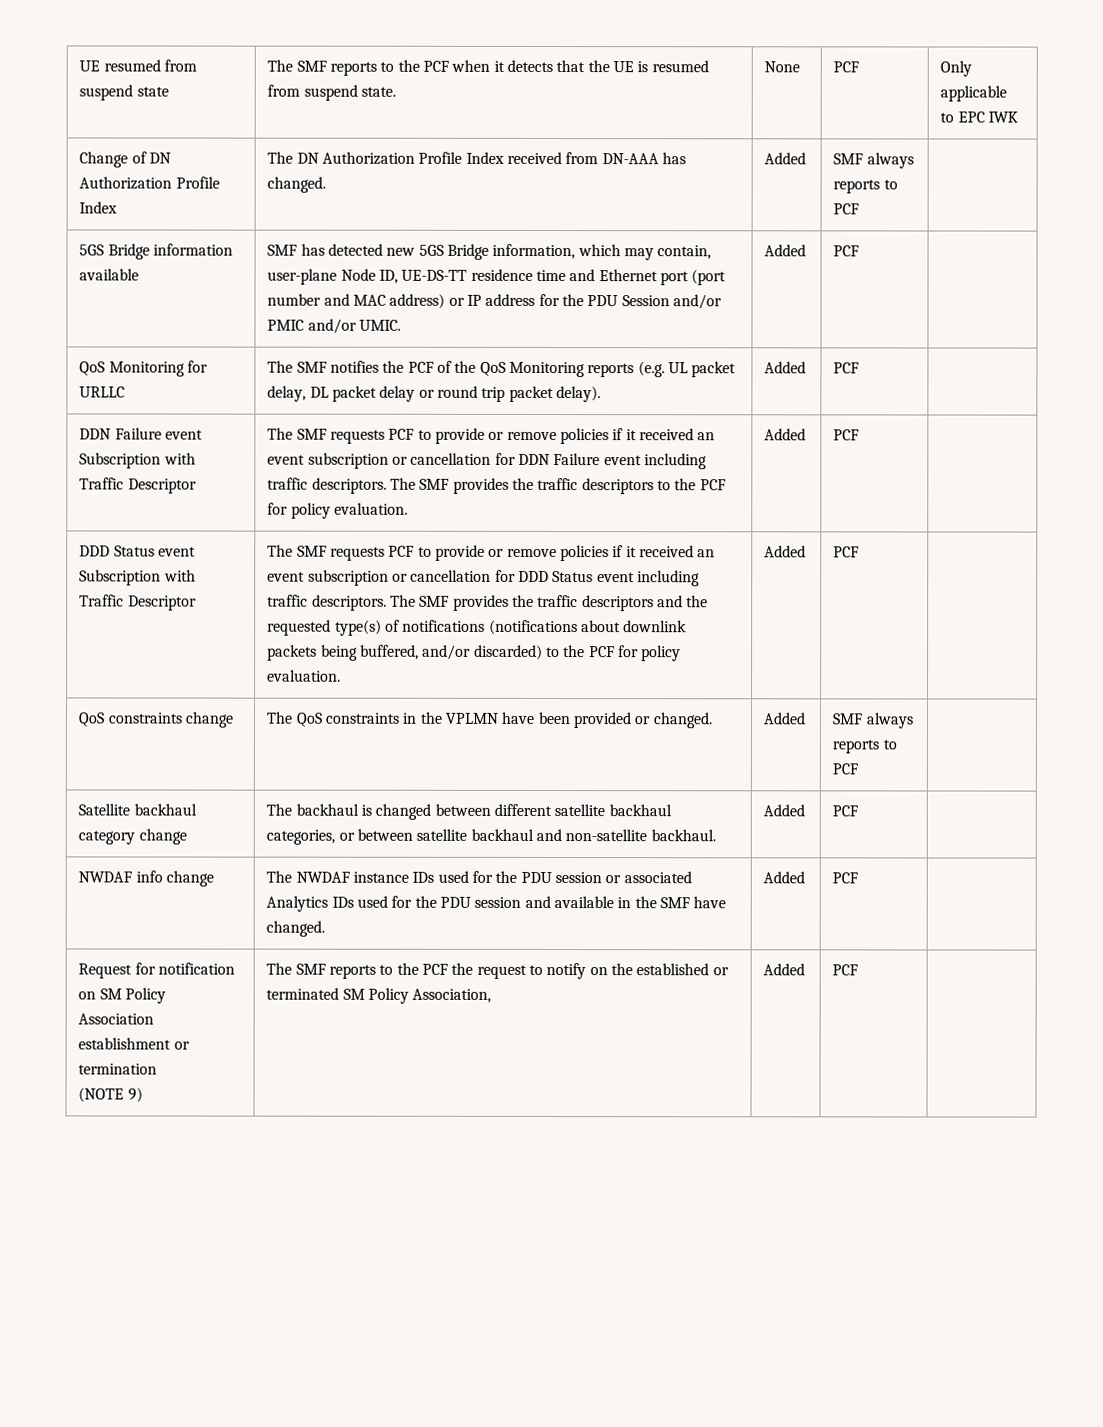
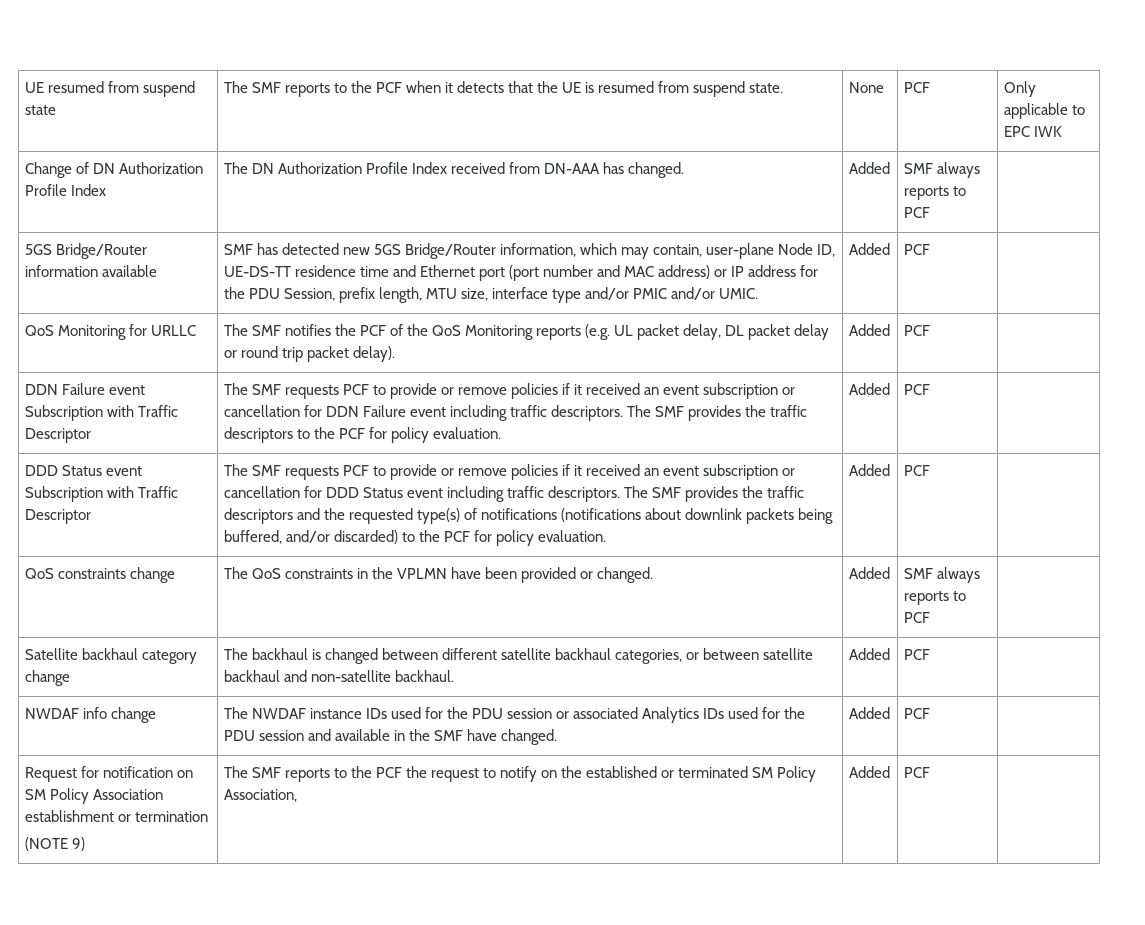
[107,243,150,260] Bridge -> [55,243,147,259] Bridge/Router
[446,243,489,260] Bridge -> [404,243,496,259] Bridge/Router
[621,295,670,307] Session -> [283,287,582,303] Session, prefix length, MTU size, interface type

